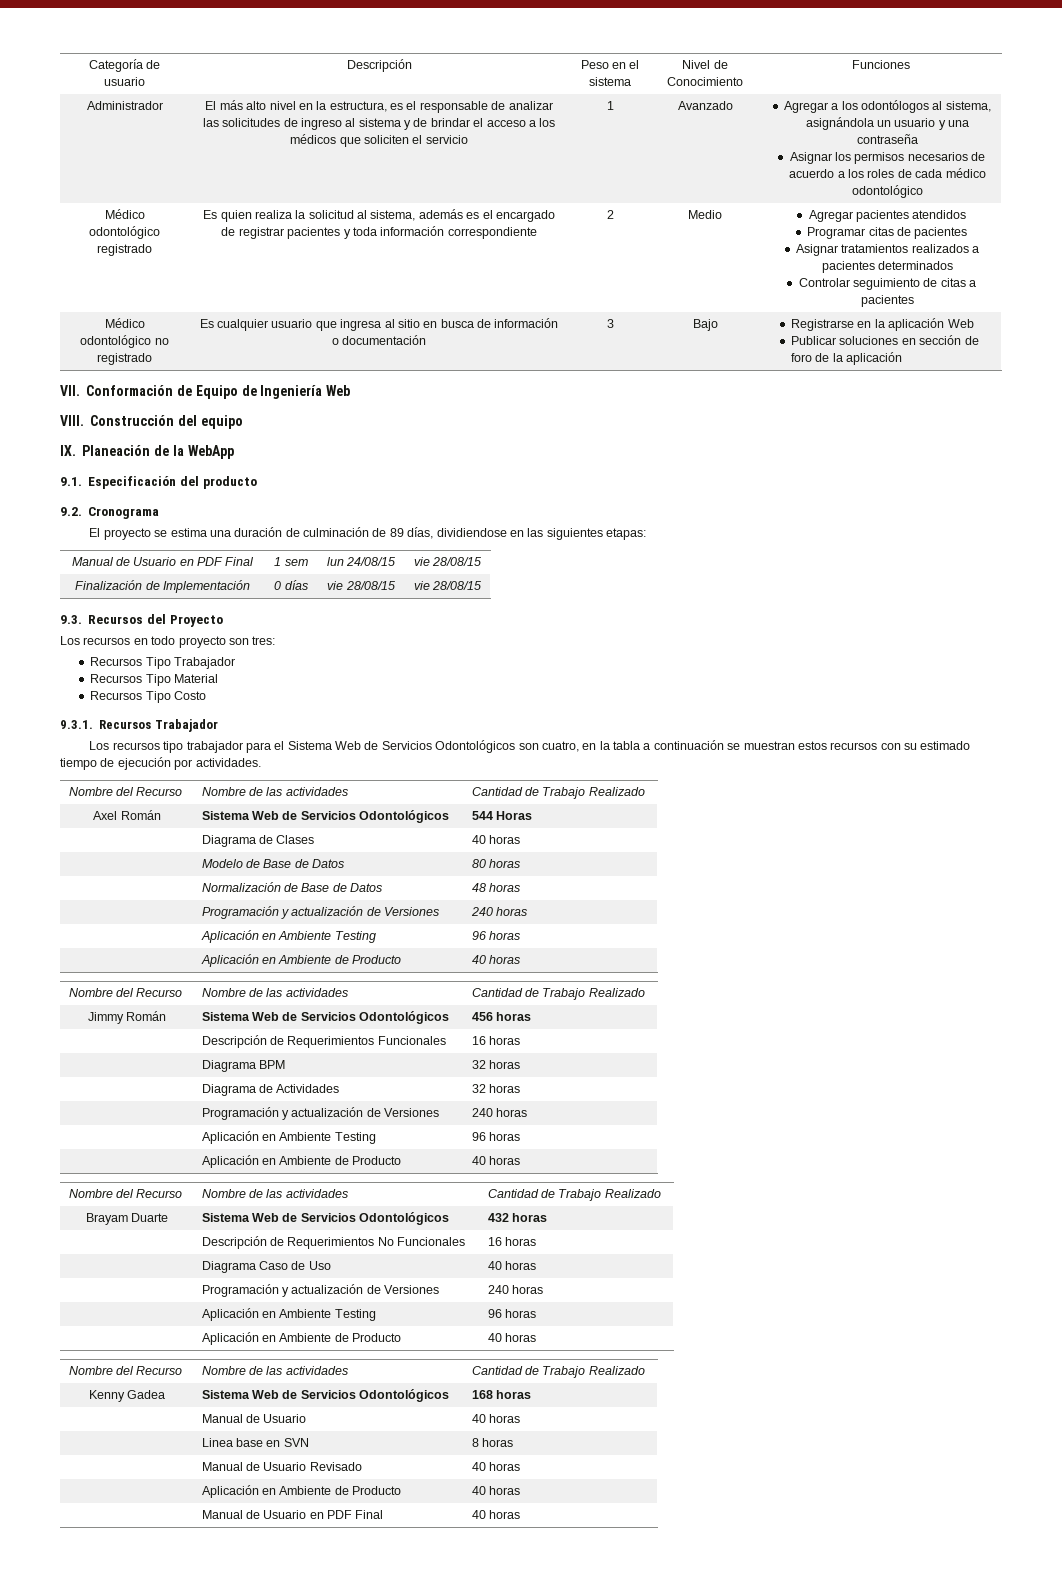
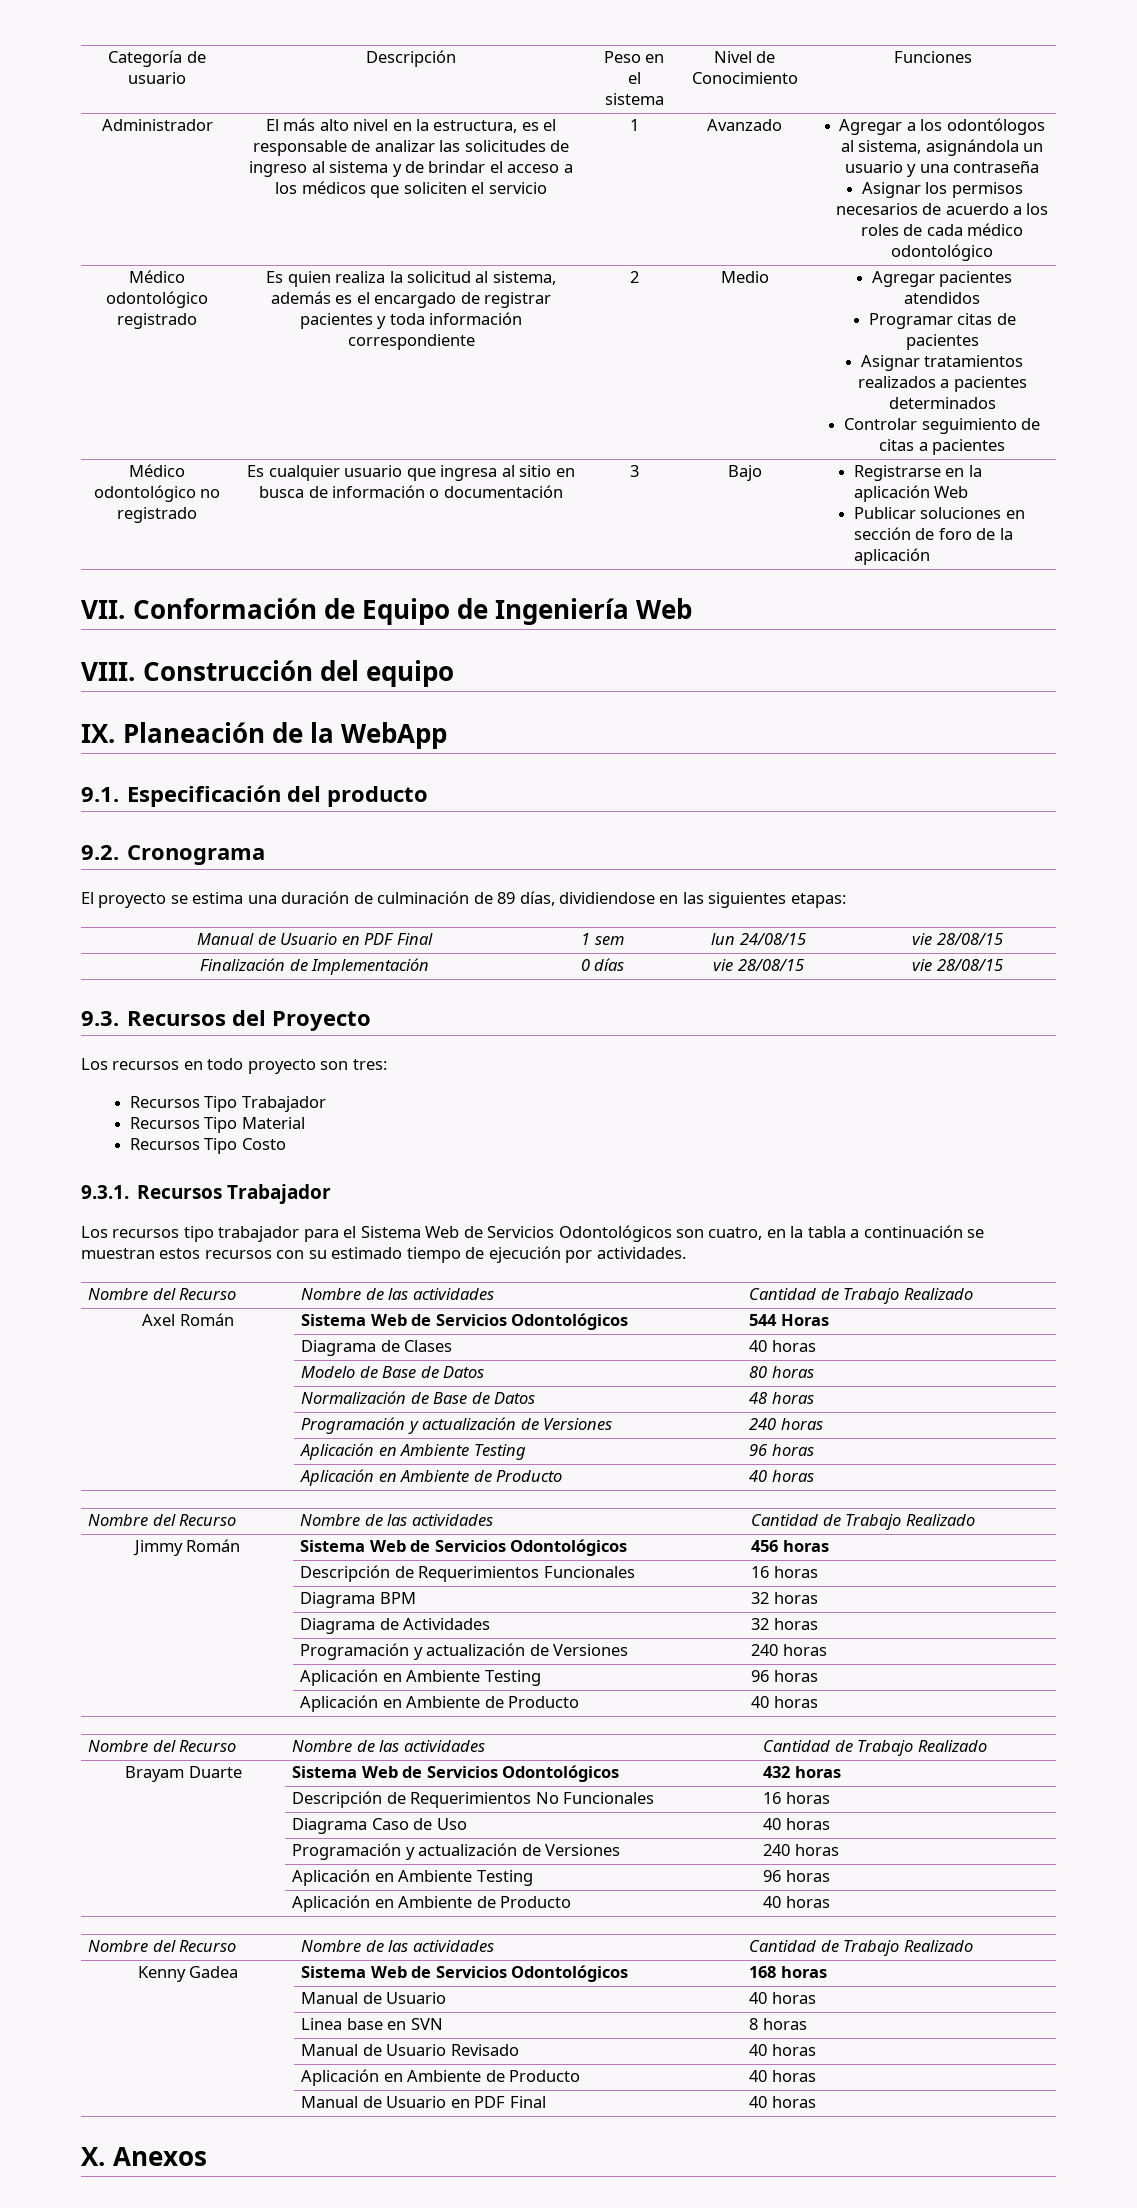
(520, 1514) none -> [81,2147,208,2166] // X. Anexos

